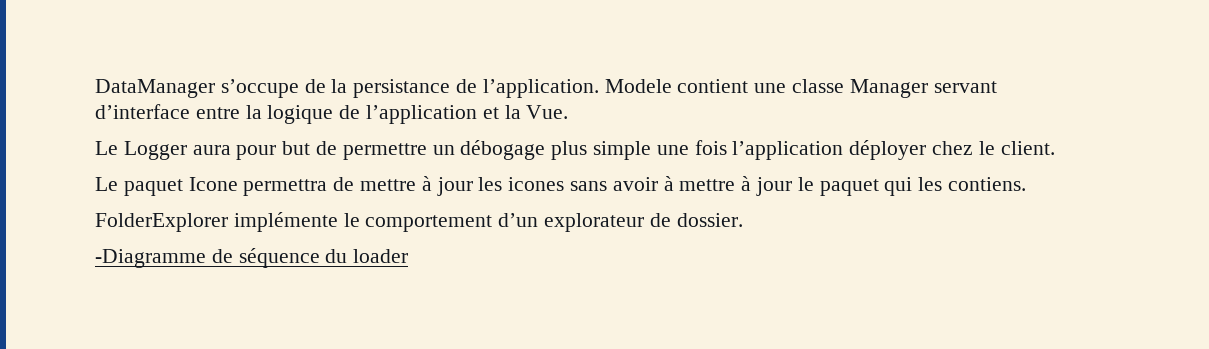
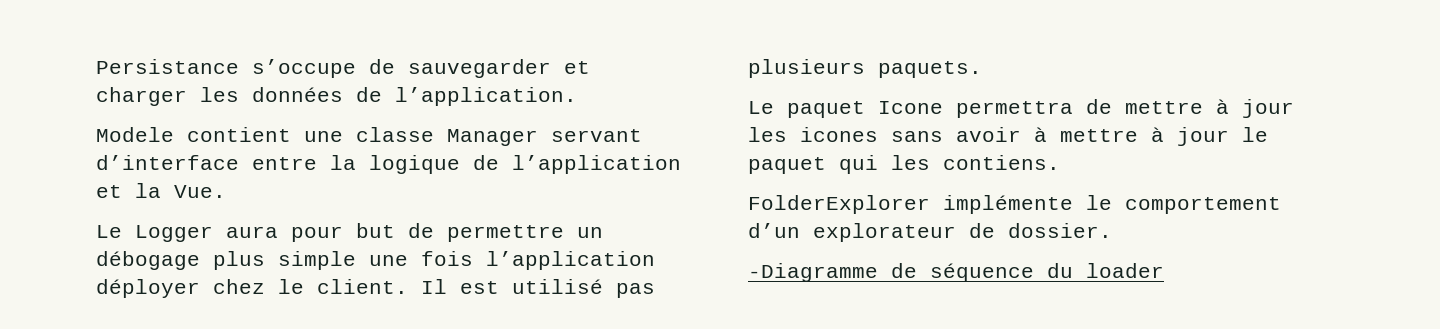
[95,79,215,98] DataManager -> [96,59,239,74] Persistance
[331,79,451,98] la persistance -> [408,59,590,78] [96,87,343,106] sauvegarder et charger les données
(599, 88) none -> (577, 96) //
(1055, 148) none -> [421,279,655,298] [748,59,982,78] Il est utilisé pas plusieurs paquets.

